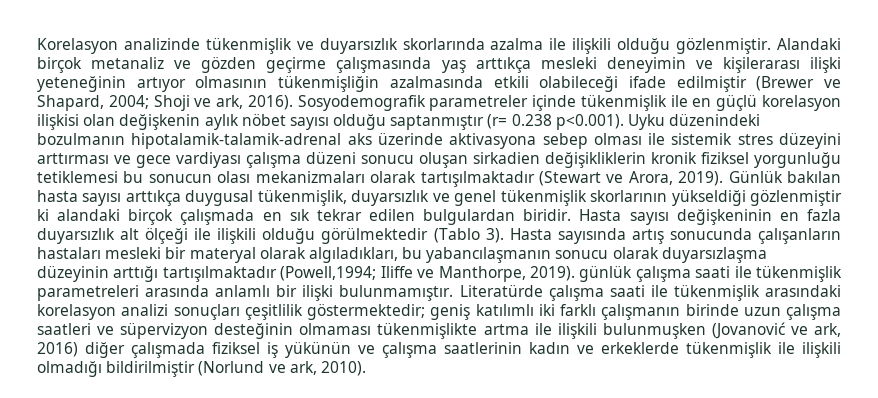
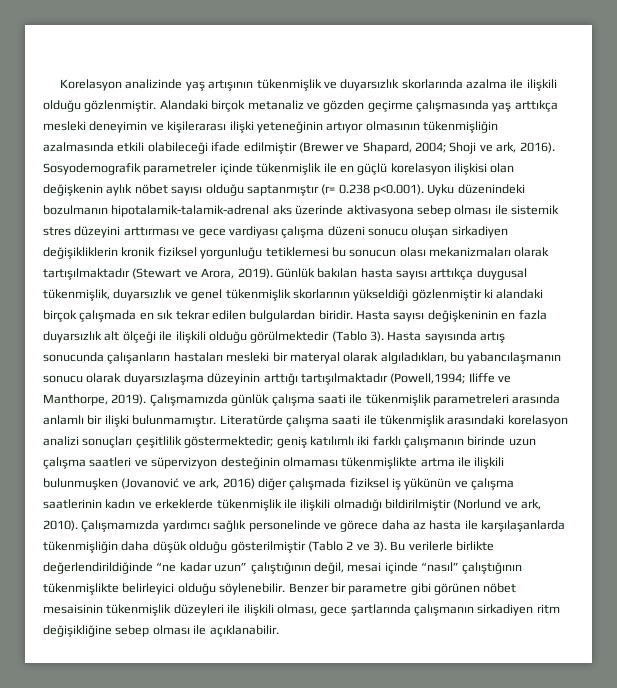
(200, 44) none -> [185,80,254,91] yaş artışının
[473,152,540,164] sirkadien -> [451,226,508,238] sirkadiyen
(575, 273) none -> [149,394,228,406] Çalışmamızda
(366, 368) none -> [81,520,566,532] [43,541,495,553] [43,562,523,574] [43,583,517,595] [43,604,560,616] [43,625,279,637] Çalışmamızda yardımcı sağlık personelinde ve görece daha az hasta ile karşılaşanlarda tükenmişliğin daha düşük olduğu gösterilmiştir (Tablo 2 ve 3). Bu verilerle birlikte değerlendirildiğinde “ne kadar uzun” çalıştığının değil, mesai içinde “nasıl” çalıştığının tükenmişlikte belirleyici olduğu söylenebilir. Benzer bir parametre gibi görünen nöbet mesaisinin tükenmişlik düzeyleri ile ilişkili olması, gece şartlarında çalışmanın sirkadiyen ritm değişikliğine sebep olması ile açıklanabilir.

